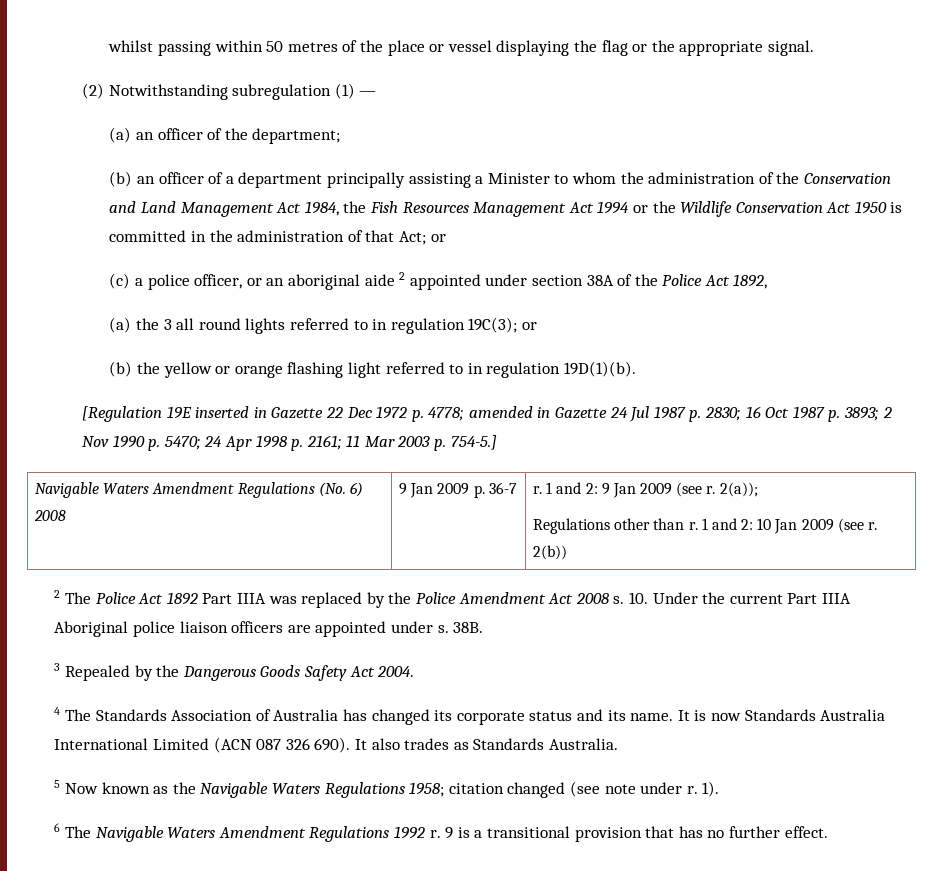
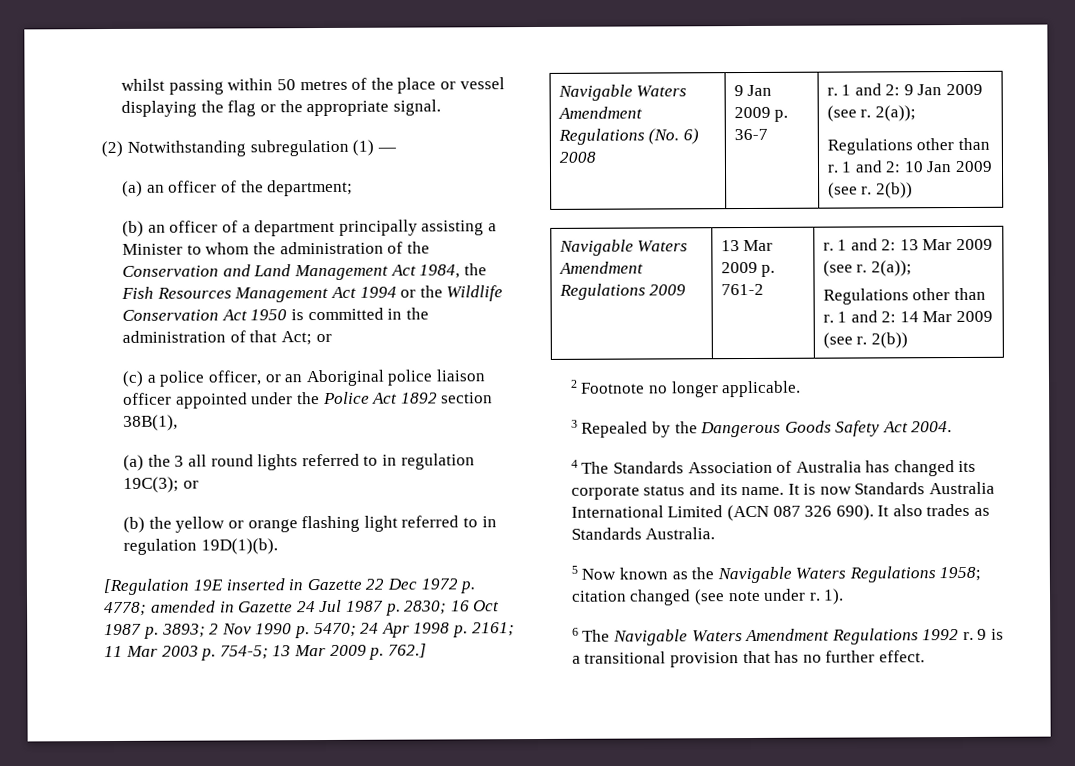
[287,272,768,290] aboriginal aide 2 appointed under section 38A of the Police Act 1892, -> [305,369,485,387] [123,391,494,409] [123,414,179,431] Aboriginal police liaison officer appointed under the Police Act 1892 section 38B(1),
[450,435,497,450] 754-5.] -> [219,643,427,660] 754-5; 13 Mar 2009 p. 762.]
[54,590,851,608] [54,621,484,637] // 2 The Police Act 1892 Part IIIA was replaced by the Police Amendment Act 2008 s. 10. Under the current Part IIIA Aboriginal police liaison officers are appointed under s. 38B. -> [558,239,689,256] [558,261,644,274] [558,283,687,300] [720,239,774,252] [720,261,776,277] [720,283,764,296] [822,238,994,251] [822,260,912,277] [822,287,986,305] [822,310,994,323] [822,332,908,349] [569,379,802,398] // Navigable Waters Amendment Regulations 2009 | 13 Mar 2009 p. 761-2 | r. 1 and 2: 13 Mar 2009 (see r. 2(a)); // Regulations other than r. 1 and 2: 14 Mar 2009 (see r. 2(b)) // 2 Footnote no longer applicable.

